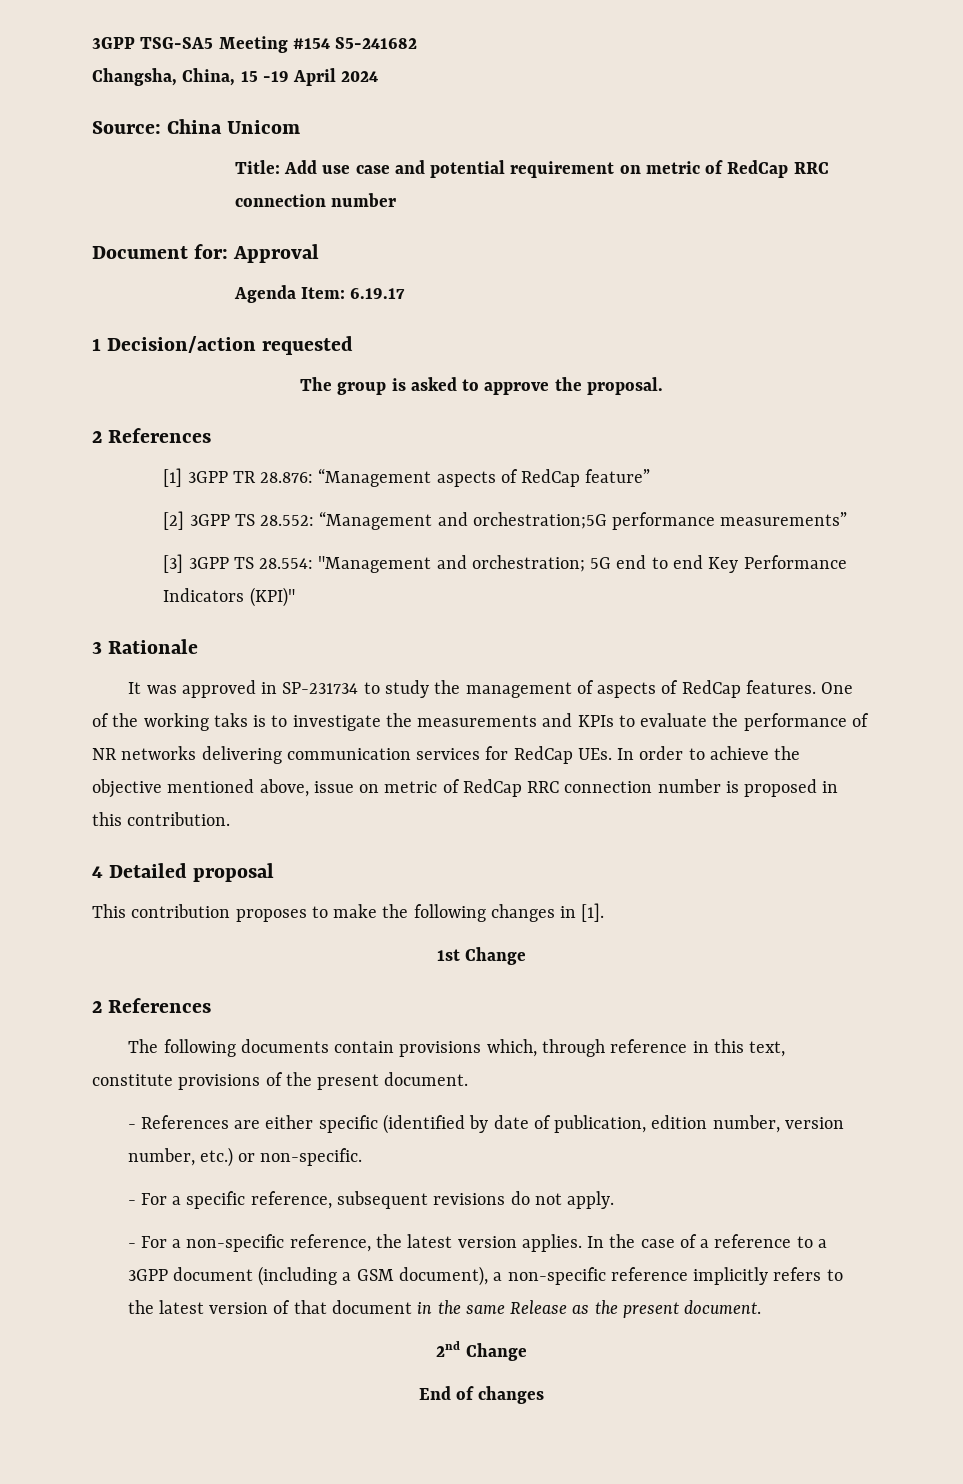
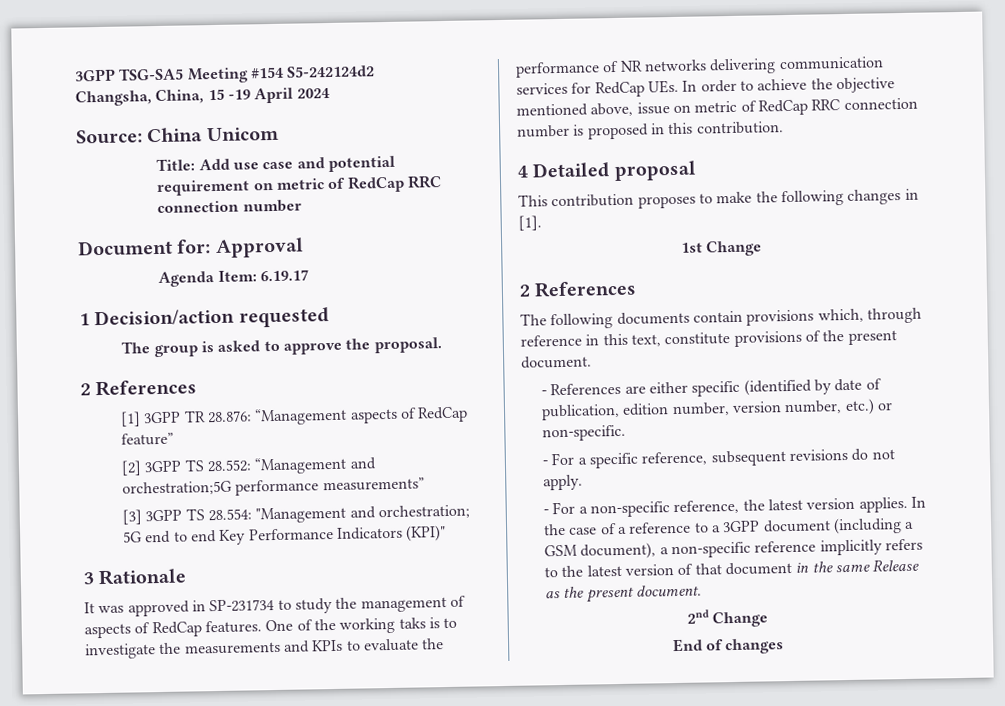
[335,37,418,49] S5-241682 -> [286,65,376,78] S5-242124d2

